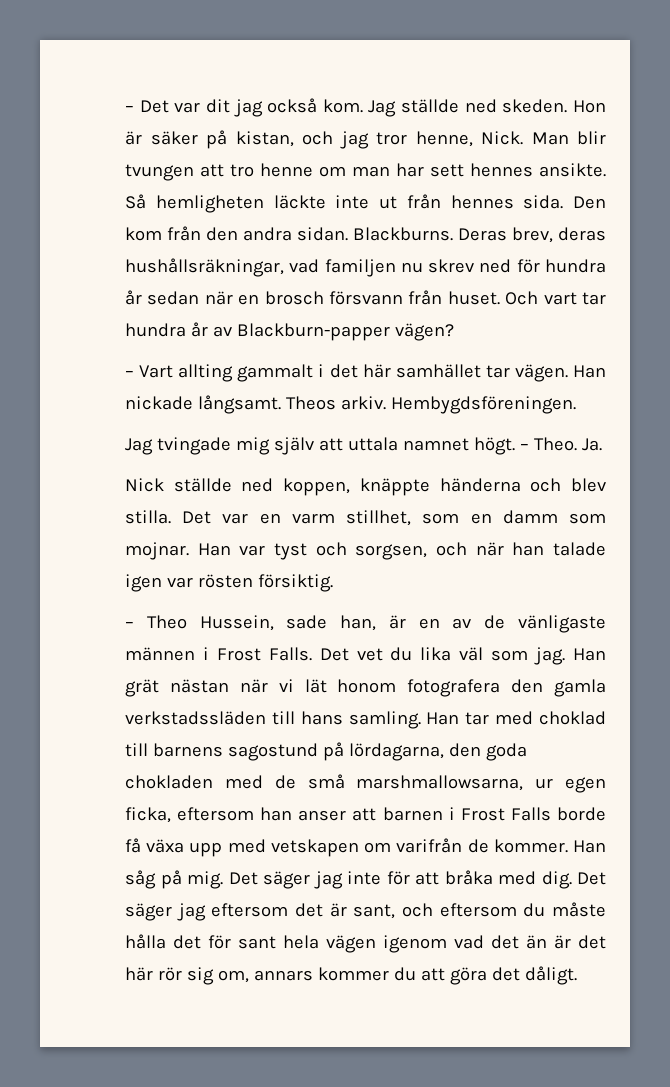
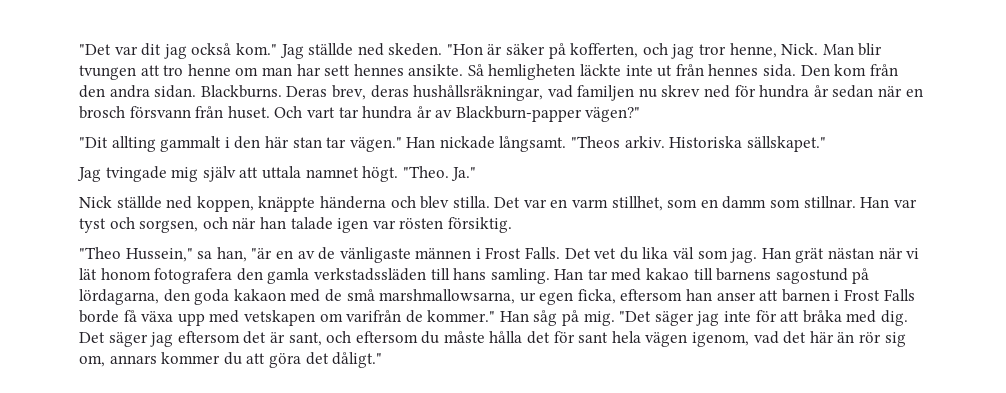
[125,100,169,113] – Det -> [79,44,111,55] "Det
[322,99,363,113] kom. -> [235,43,277,55] kom."
[573,100,606,113] Hon -> [446,44,483,55] "Hon
[235,131,294,147] kistan, -> [570,43,639,58] kofferten,
[394,323,454,341] [125,364,607,382] [125,395,576,414] vägen? // – Vart allting gammalt i det här samhället tar vägen. Han nickade långsamt. Theos arkiv. Hembygdsföreningen. -> [585,107,641,122] [79,136,826,152] vägen?" // "Dit allting gammalt i den här stan tar vägen." Han nickade långsamt. "Theos arkiv. Historiska sällskapet."
[519,437,602,451] – Theo. Ja. -> [402,166,477,181] "Theo. Ja."
[125,542,189,560] mojnar. -> [803,196,856,208] stillnar.
[125,615,406,631] – Theo Hussein, sade han, är -> [79,247,273,262] "Theo Hussein," sa han, "är
[538,711,606,725] choklad -> [646,268,690,280] kakao
[125,775,213,789] chokladen -> [233,289,286,301] kakaon
[493,839,568,853] kommer. -> [427,310,496,322] kommer."
[228,872,258,885] Det -> [619,311,652,322] "Det
[383,935,447,953] igenom -> [692,332,750,347] igenom,
[526,935,606,949] [125,967,153,981] än är det här -> [809,331,855,343] här än
[524,966,577,985] dåligt. -> [332,352,383,368] dåligt."

